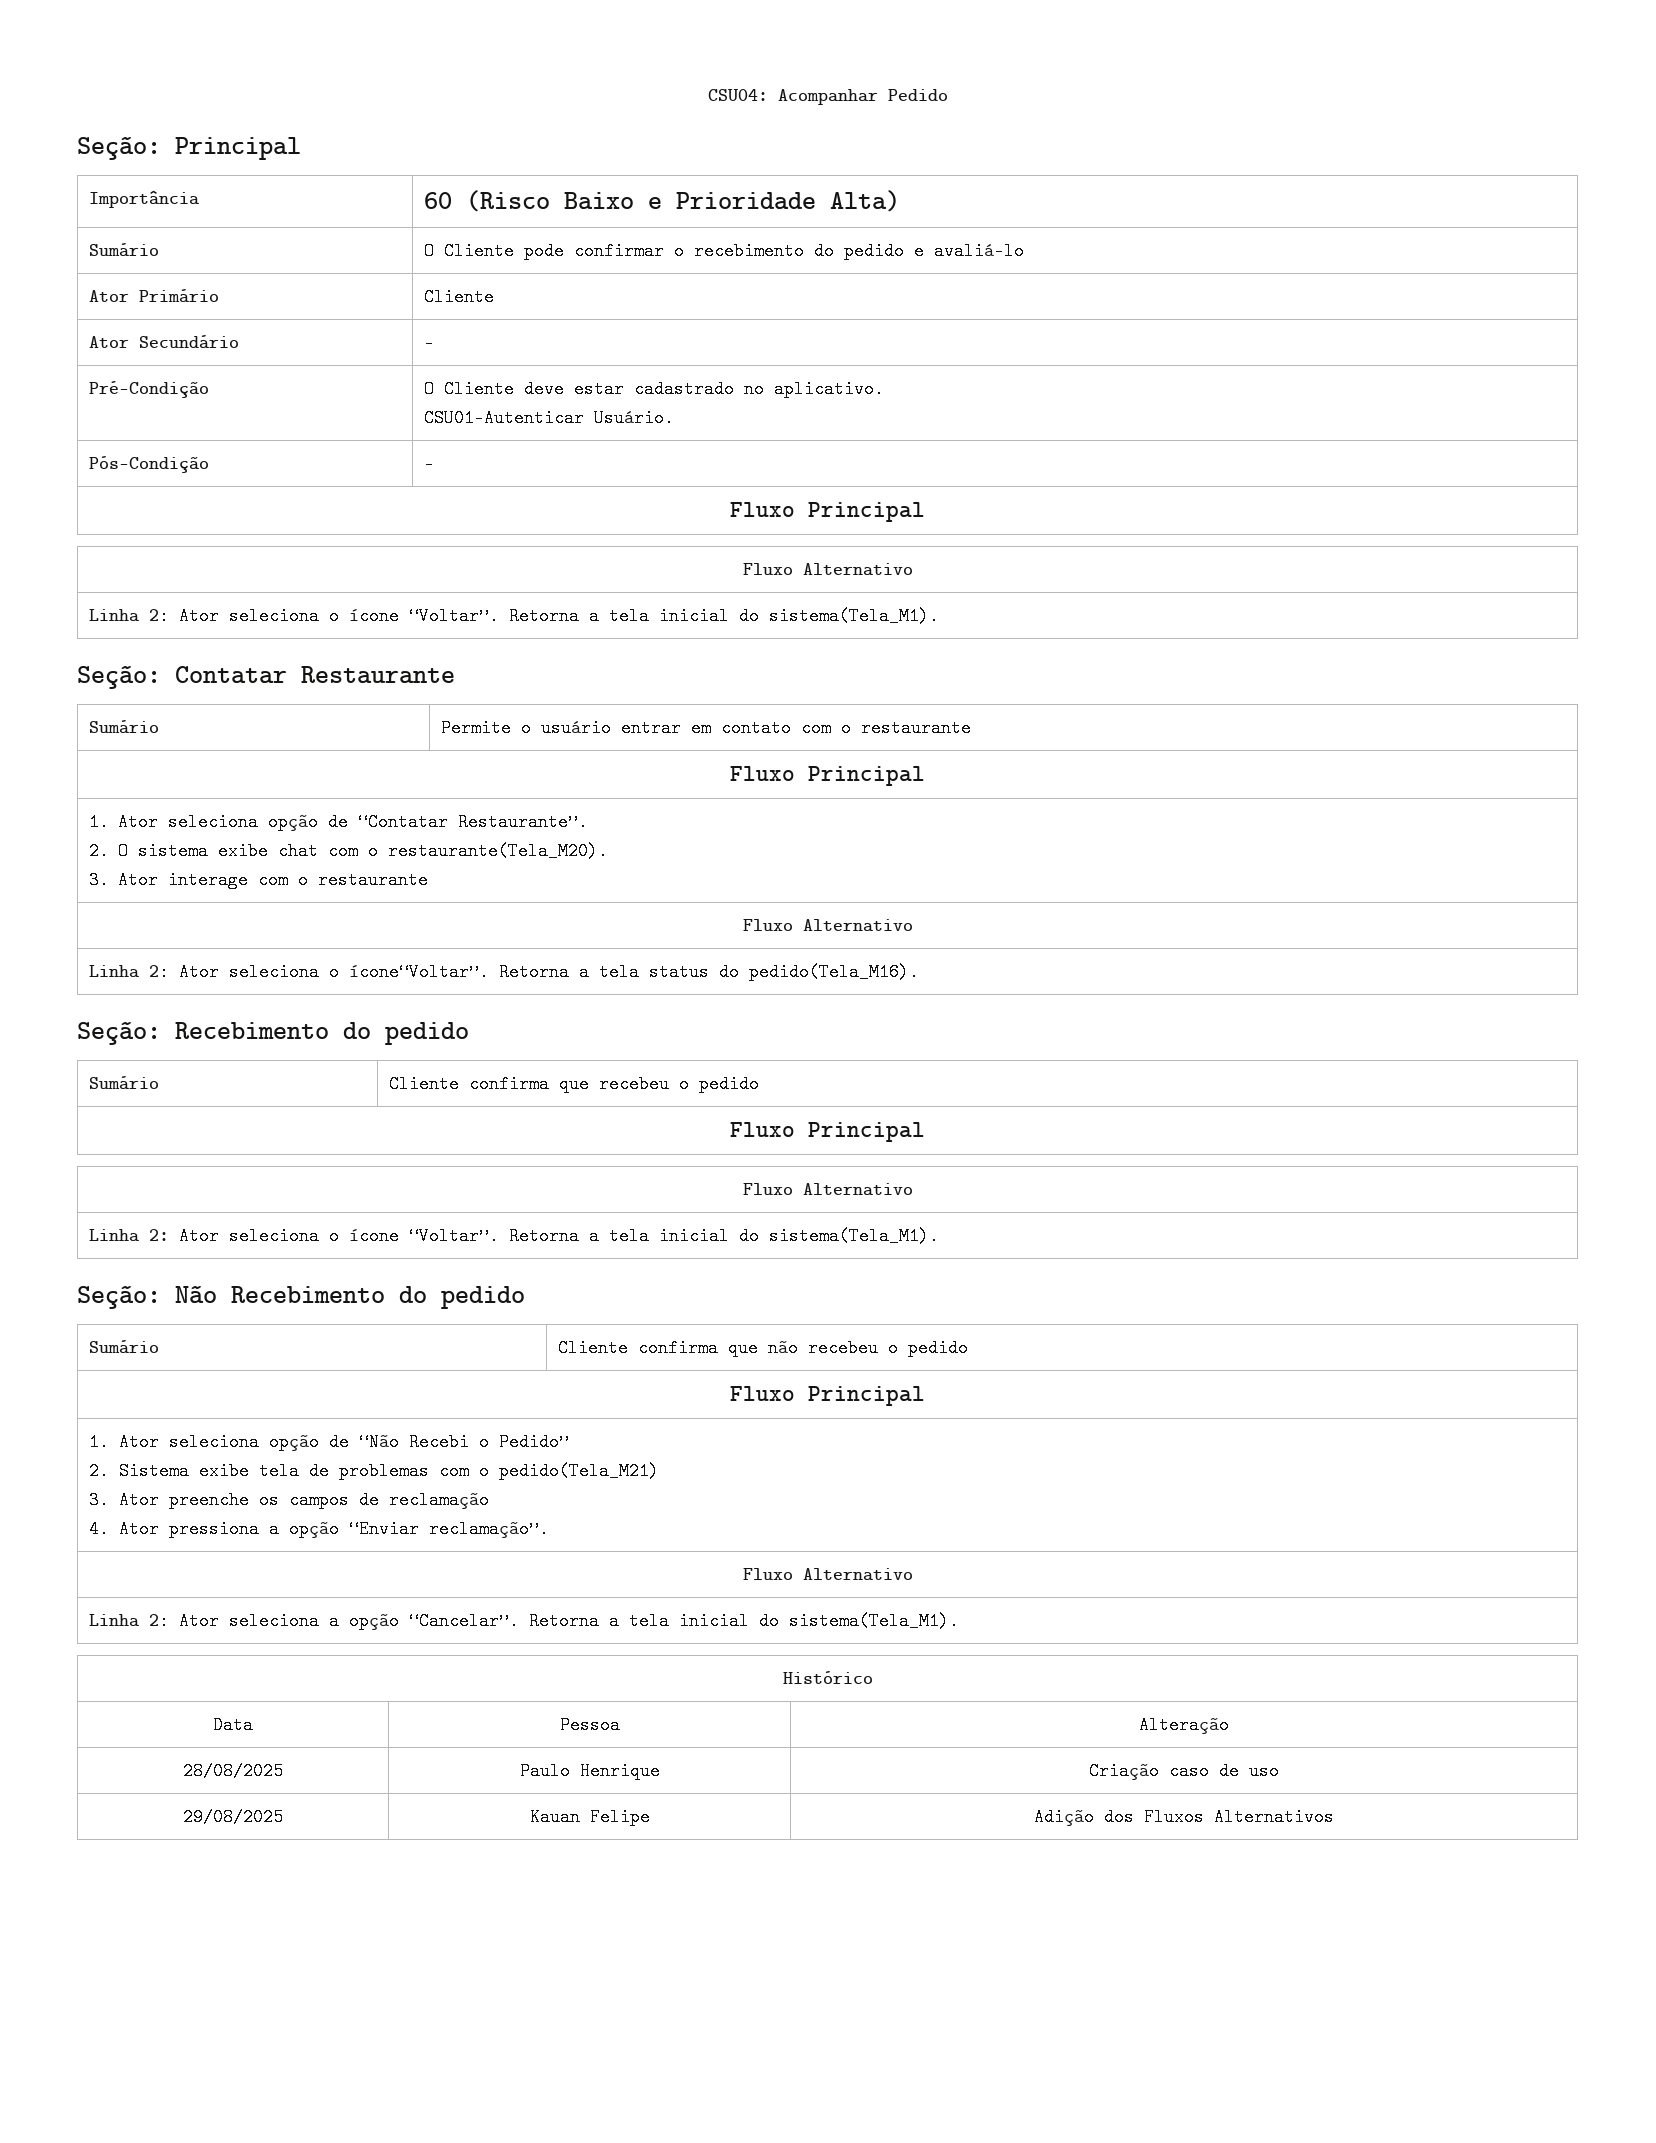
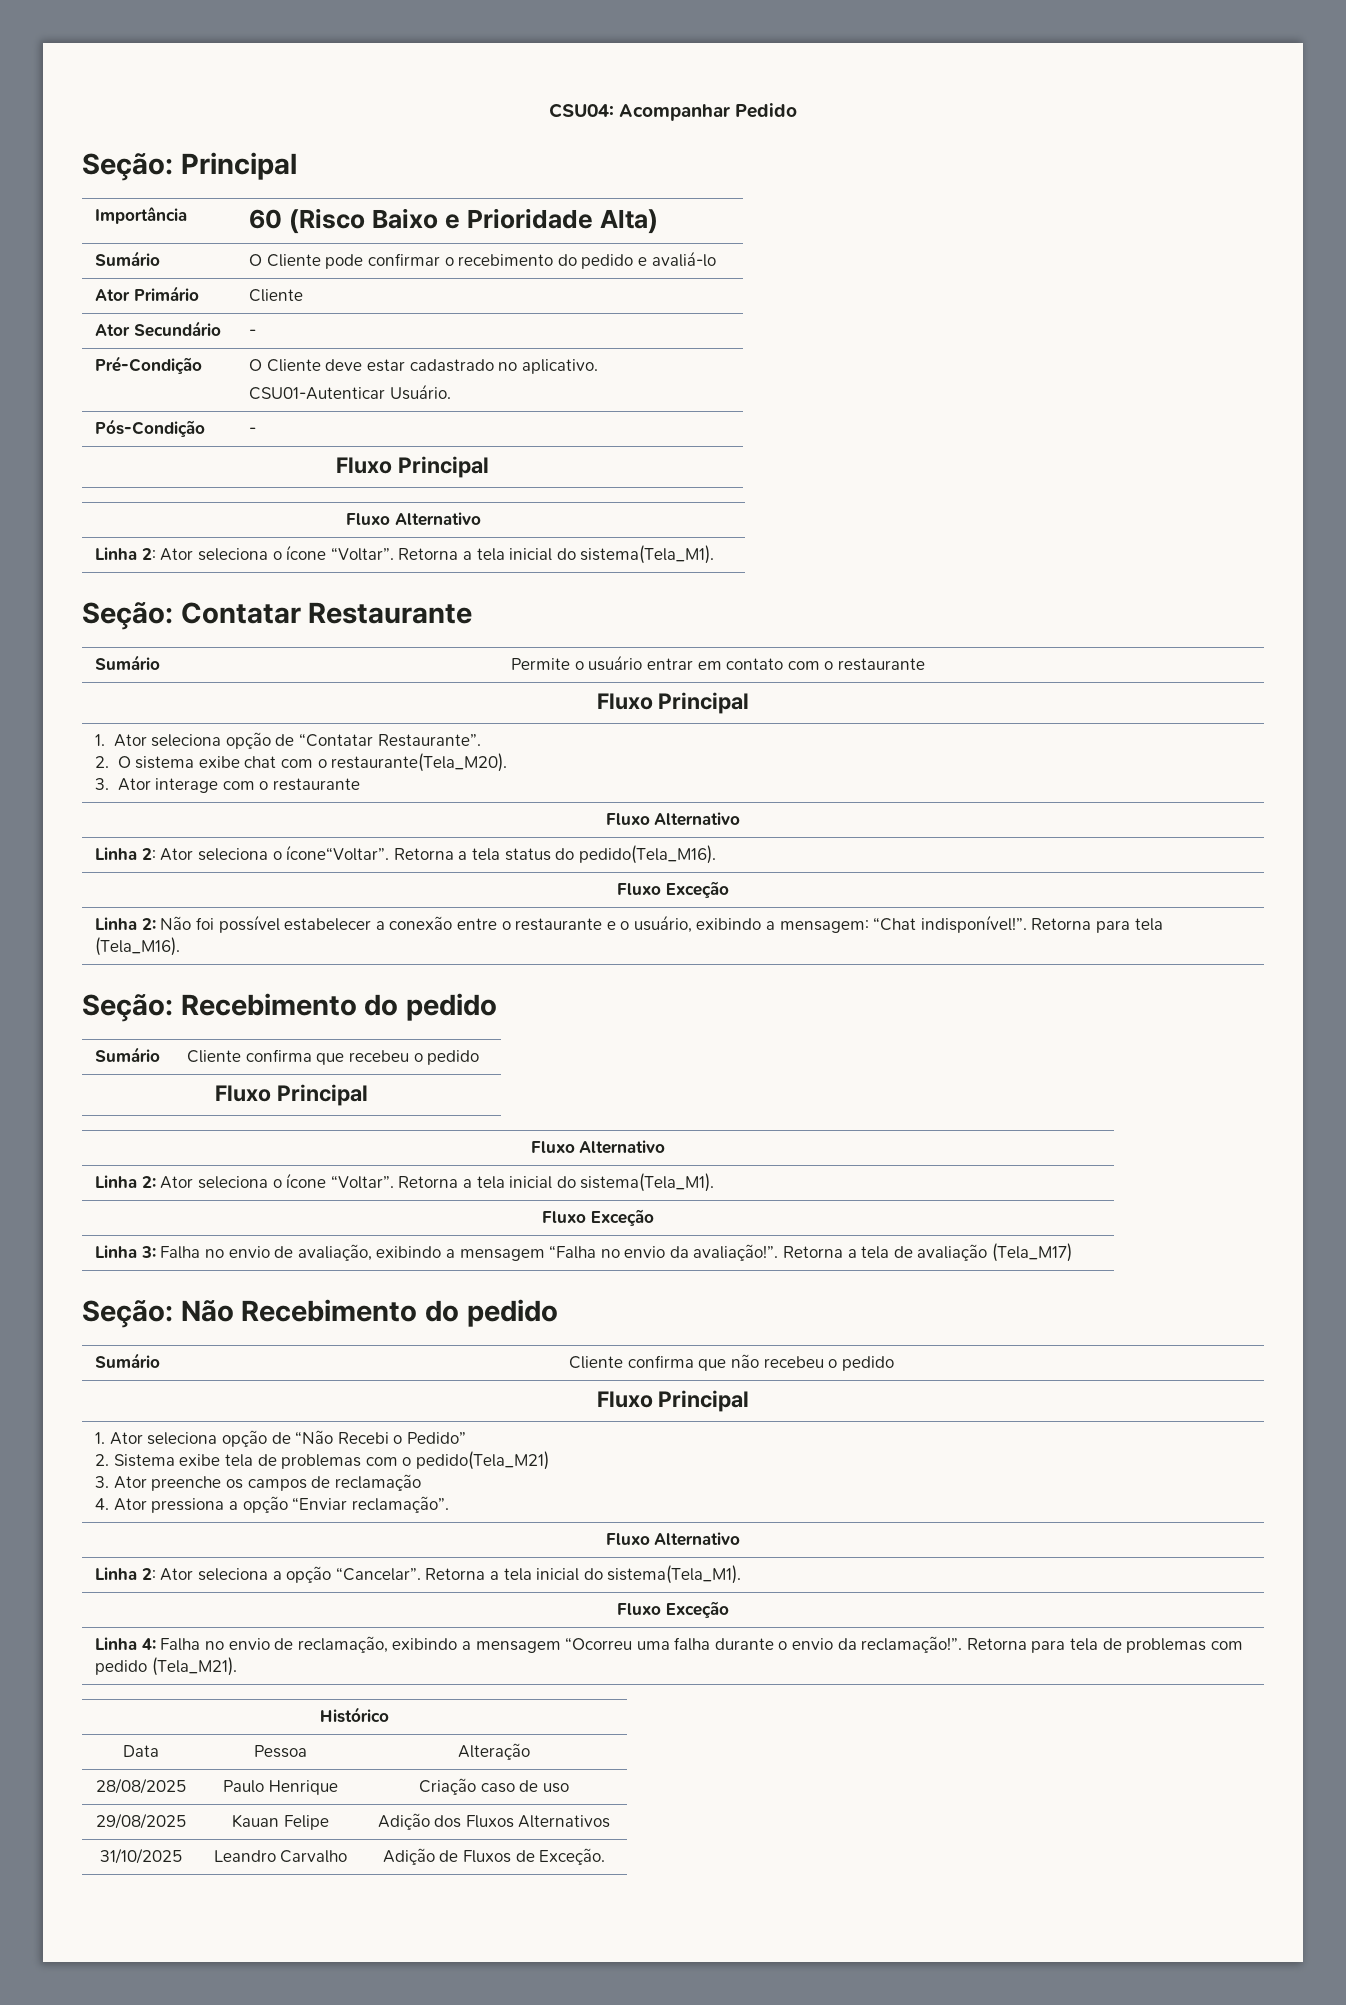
(919, 972) none -> [617,881,729,898] [95,915,1163,933] [95,937,181,956] // Fluxo Exceção // Linha 2: Não foi possível estabelecer a conexão entre o restaurante e o usuário, exibindo a mensagem: “Chat indisponível!”. Retorna para tela (Tela_M16).
(939, 1236) none -> [542,1209,654,1226] [95,1243,1073,1262] // Fluxo Exceção // Linha 3: Falha no envio de avaliação, exibindo a mensagem “Falha no envio da avaliação!”. Retorna a tela de avaliação (Tela_M17)
(959, 1621) none -> [617,1601,729,1618] [95,1636,1243,1653] [95,1657,237,1676] // Fluxo Exceção // Linha 4: Falha no envio de reclamação, exibindo a mensagem “Ocorreu uma falha durante o envio da reclamação!”. Retorna para tela de problemas com pedido (Tela_M21).
(1334, 1817) none -> [100,1848,182,1864] [213,1850,348,1863] [382,1848,606,1865] // 31/10/2025 | Leandro Carvalho | Adição de Fluxos de Exceção.

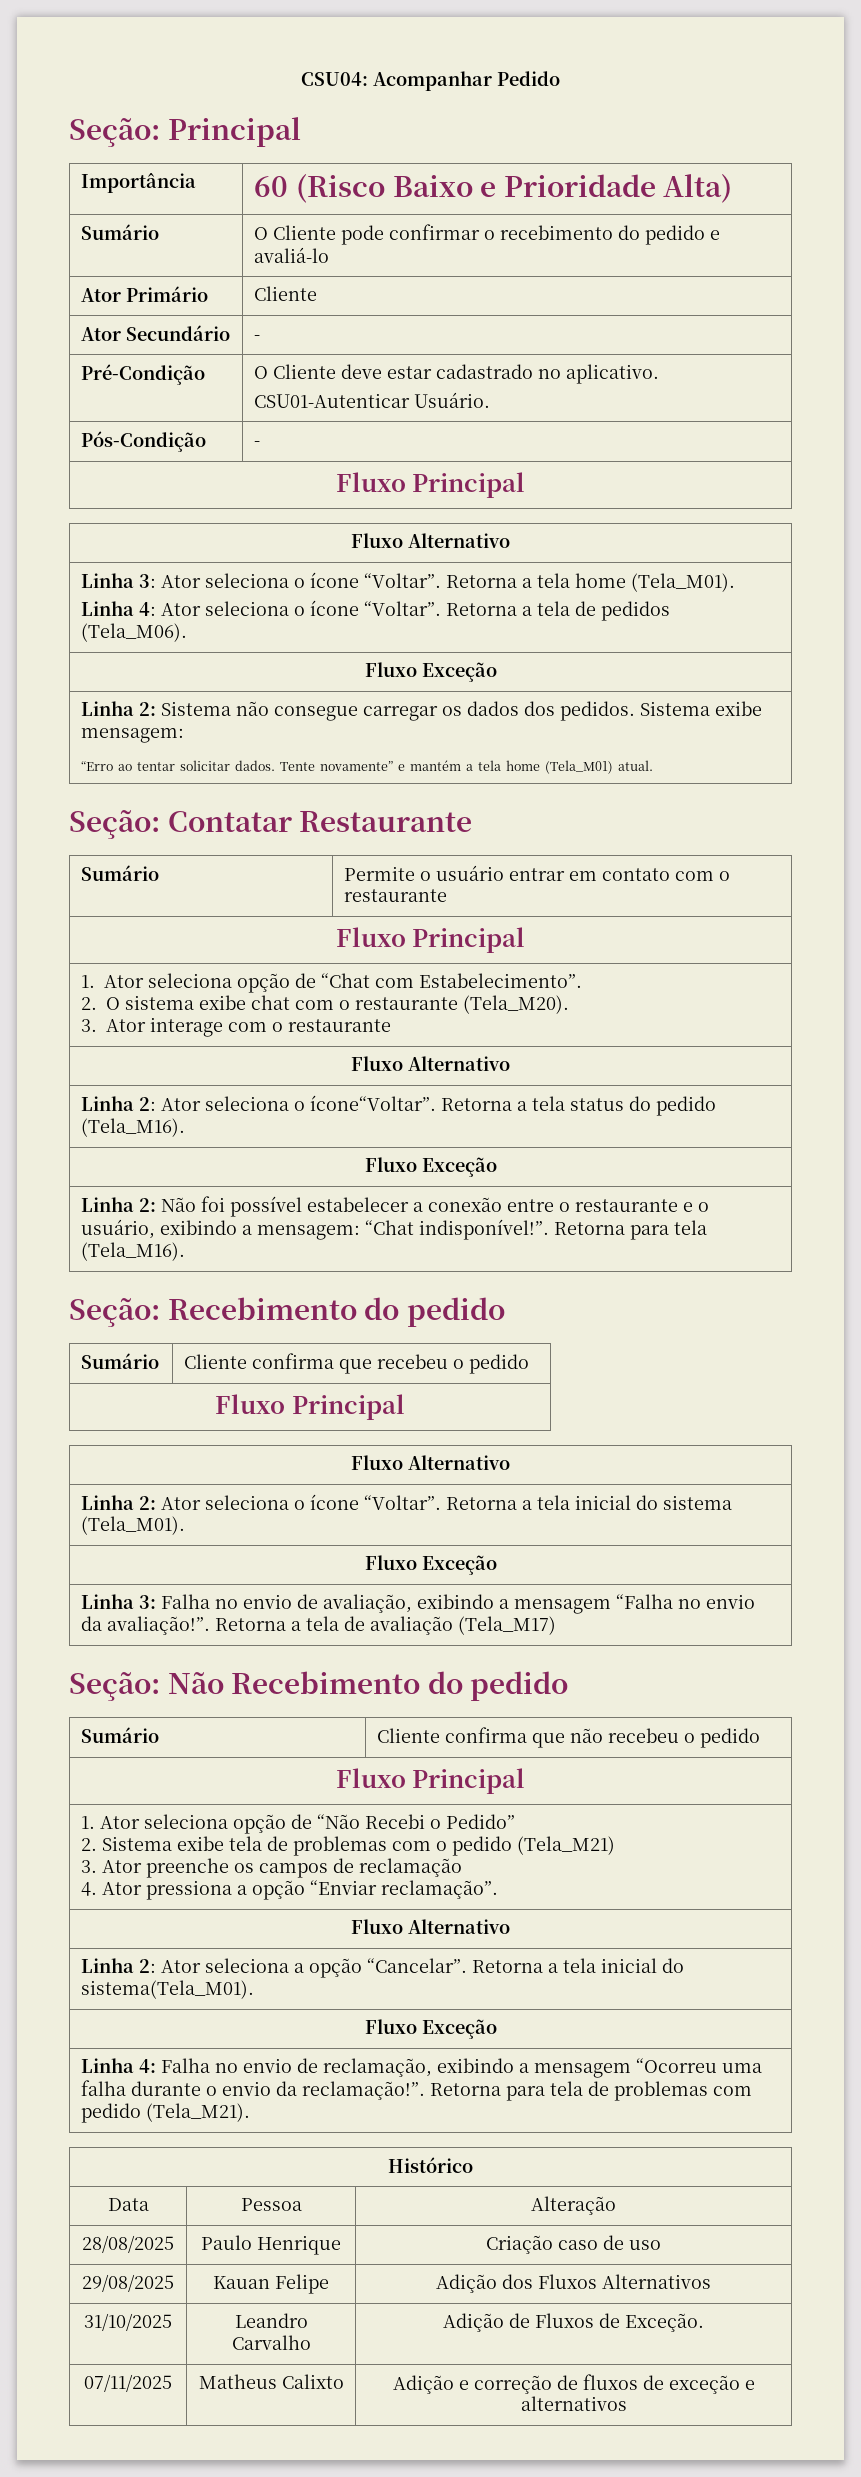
[141,545,715,564] 2: Ator seleciona o ícone “Voltar”. Retorna a tela inicial do sistema(Tela_M1). -> [139,572,736,592] [81,600,671,621] [81,623,188,642] [364,662,497,682] [81,701,763,721] [81,728,185,743] [81,760,654,774] 3: Ator seleciona o ícone “Voltar”. Retorna a tela home (Tela_M01). // Linha 4: Ator seleciona o ícone “Voltar”. Retorna a tela de pedidos (Tela_M06). // Fluxo Exceção // Linha 2: Sistema não consegue carregar os dados dos pedidos. Sistema exibe mensagem: // “Erro ao tentar solicitar dados. Tente novamente” e mantém a tela home (Tela_M01) atual.
[299,733,481,747] “Contatar Restaurante”. -> [321,973,583,988] “Chat com Estabelecimento”.
[331,753,508,772] restaurante(Tela_M20). -> [355,995,570,1014] restaurante (Tela_M20).
[578,845,716,864] pedido(Tela_M16). -> [656,1096,717,1116] [81,1118,186,1137] pedido (Tela_M16).
[580,1173,715,1192] sistema(Tela_M1). -> [663,1495,733,1510] [81,1516,186,1535] sistema (Tela_M01).
[415,1451,549,1470] pedido(Tela_M21) -> [452,1836,616,1856] pedido (Tela_M21)
[607,1565,742,1584] sistema(Tela_M1). -> [81,1980,255,1999] sistema(Tela_M01).
(606, 1856) none -> [84,2374,172,2392] [198,2374,344,2389] [392,2374,755,2394] [520,2396,627,2411] // 07/11/2025 | Matheus Calixto | Adição e correção de fluxos de exceção e alternativos

